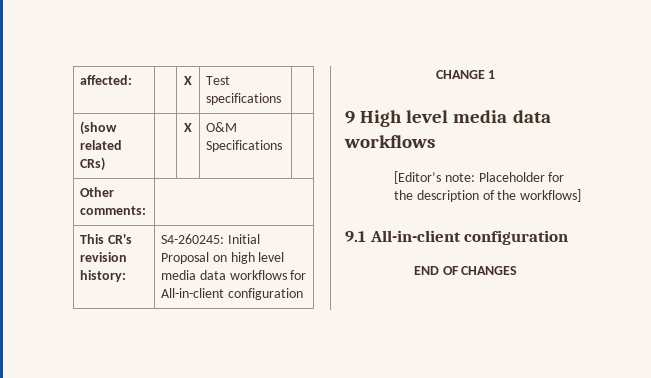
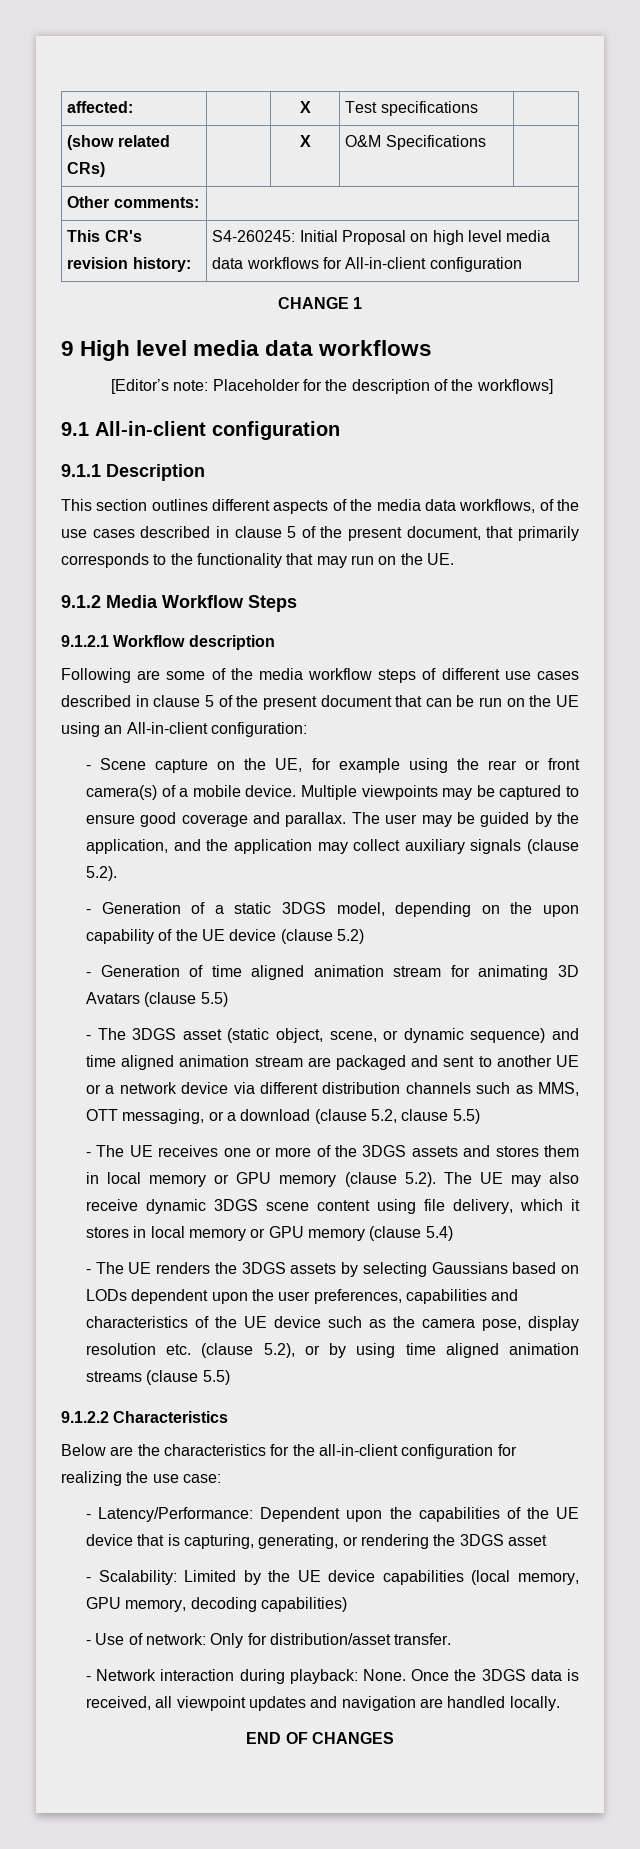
(569, 237) none -> [61,464,205,481] [61,499,580,514] [61,526,579,541] [61,553,454,568] [61,595,297,612] [61,635,275,650] [61,668,579,683] [61,695,580,710] [61,722,307,737] [85,758,580,773] [85,785,579,800] [85,812,579,827] [85,839,579,854] [85,866,117,881] [85,902,580,917] [85,929,364,944] [85,965,579,980] [85,992,228,1007] [85,1028,579,1043] [85,1055,579,1070] [85,1082,580,1096] [85,1109,480,1124] [85,1145,580,1157] [85,1172,579,1187] [85,1199,580,1214] [85,1226,453,1241] [85,1262,579,1277] [85,1289,519,1304] [85,1316,579,1331] [85,1343,579,1358] [85,1370,230,1385] [61,1411,229,1423] [61,1444,517,1459] [61,1471,221,1486] [85,1507,579,1522] [85,1534,547,1549] [85,1570,579,1585] [85,1597,347,1612] [85,1633,452,1648] [85,1669,579,1684] [85,1696,560,1711] // 9.1.1 Description // This section outlines different aspects of the media data workflows, of the use cases described in clause 5 of the present document, that primarily corresponds to the functionality that may run on the UE. // 9.1.2 Media Workflow Steps // 9.1.2.1 Workflow description // Following are some of the media workflow steps of different use cases described in clause 5 of the present document that can be run on the UE using an All-in-client configuration: // - Scene capture on the UE, for example using the rear or front camera(s) of a mobile device. Multiple viewpoints may be captured to ensure good coverage and parallax. The user may be guided by the application, and the application may collect auxiliary signals (clause 5.2). // - Generation of a static 3DGS model, depending on the upon capability of the UE device (clause 5.2) // - Generation of time aligned animation stream for animating 3D Avatars (clause 5.5) // - The 3DGS asset (static object, scene, or dynamic sequence) and time aligned animation stream are packaged and sent to another UE or a network device via different distribution channels such as MMS, OTT messaging, or a download (clause 5.2, clause 5.5) // - The UE receives one or more of the 3DGS assets and stores them in local memory or GPU memory (clause 5.2). The UE may also receive dynamic 3DGS scene content using file delivery, which it stores in local memory or GPU memory (clause 5.4) // - The UE renders the 3DGS assets by selecting Gaussians based on LODs dependent upon the user preferences, capabilities and characteristics of the UE device such as the camera pose, display resolution etc. (clause 5.2), or by using time aligned animation streams (clause 5.5) // 9.1.2.2 Characteristics // Below are the characteristics for the all-in-client configuration for realizing the use case: // - Latency/Performance: Dependent upon the capabilities of the UE device that is capturing, generating, or rendering the 3DGS asset // - Scalability: Limited by the UE device capabilities (local memory, GPU memory, decoding capabilities) // - Use of network: Only for distribution/asset transfer. // - Network interaction during playback: None. Once the 3DGS data is received, all viewpoint updates and navigation are handled locally.

